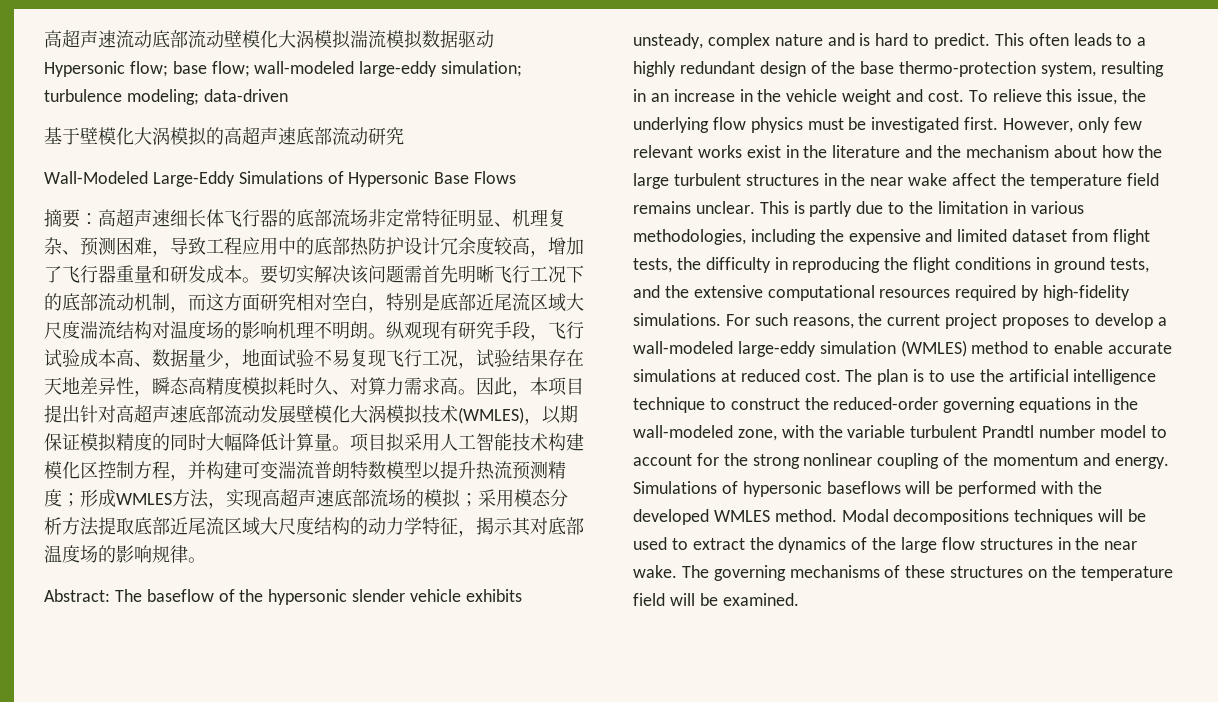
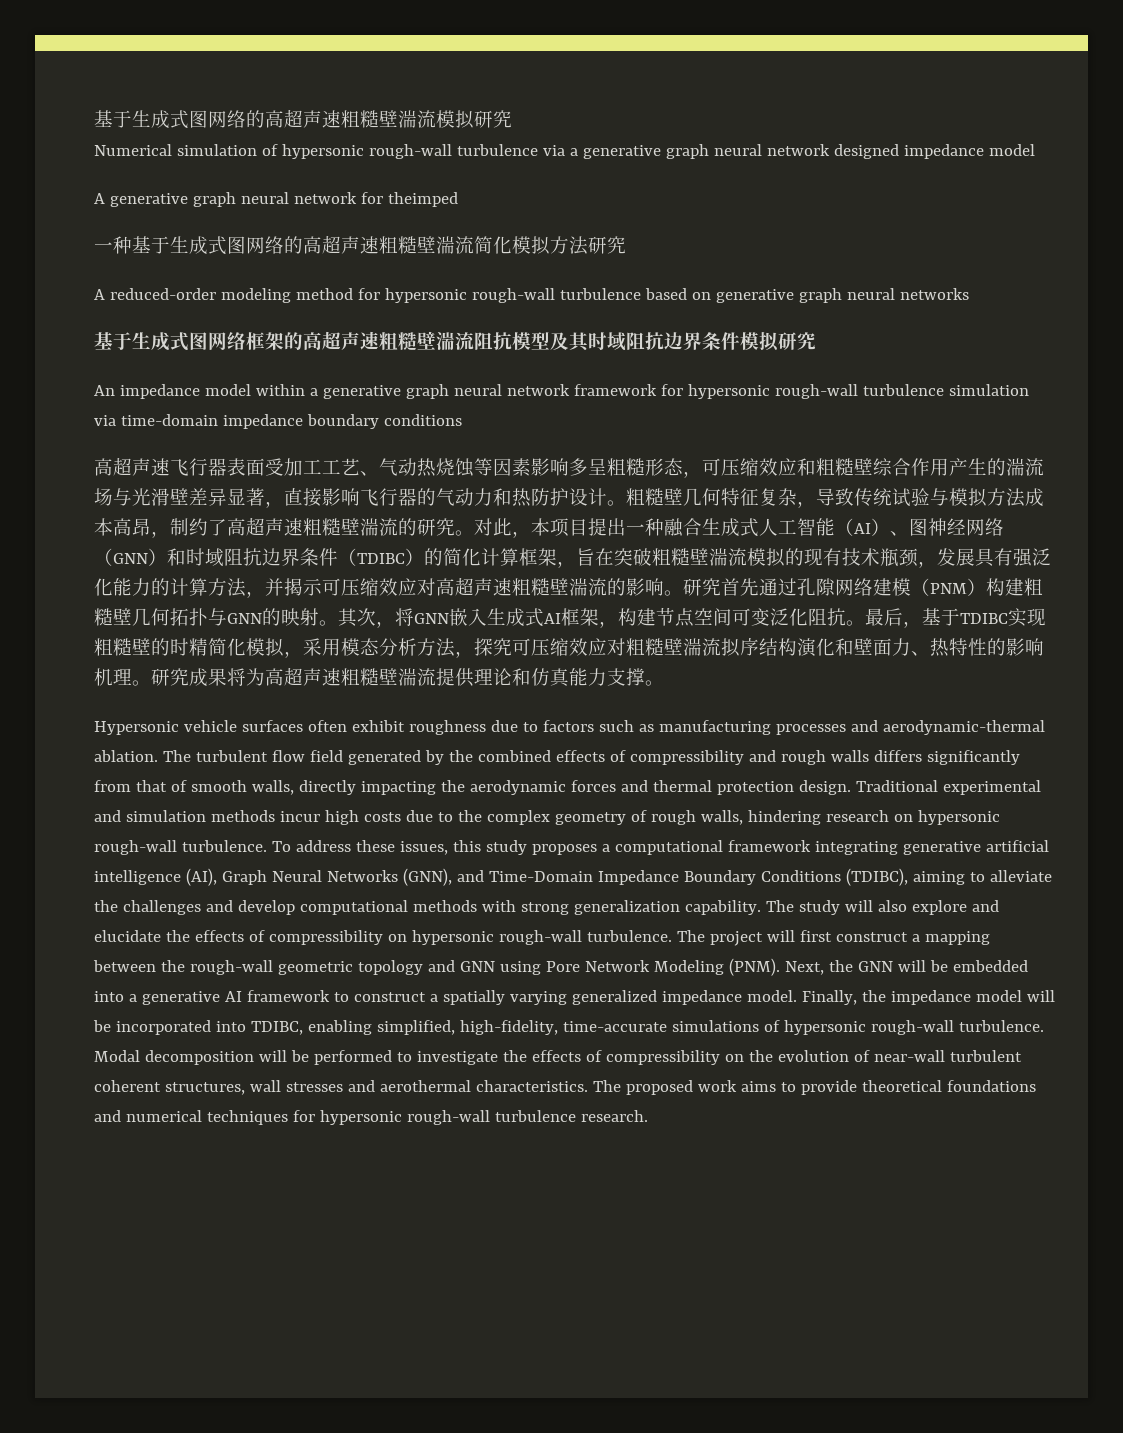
[44,29,494,49] [44,61,523,77] [44,89,288,105] [44,126,404,146] [44,171,517,187] [44,208,566,228] [44,237,584,257] [44,265,584,284] [44,293,584,313] [44,321,584,341] [44,349,584,369] [44,377,584,397] [44,404,578,425] [44,433,584,452] [44,461,566,481] [44,488,568,509] [44,517,584,537] [44,545,206,563] [44,589,522,605] [633,33,1147,49] [633,61,1164,77] [633,89,1147,105] [633,117,1142,133] [633,145,1163,158] [633,173,1159,189] [633,201,1084,217] [633,229,1150,245] [633,257,1149,273] [633,285,1131,301] [633,313,1167,329] [633,340,1173,357] [633,369,1157,385] [633,397,1138,413] [633,425,1167,441] [633,453,1169,469] [633,481,1102,497] [633,509,1147,525] [633,537,1138,553] [633,565,1173,581] [633,593,799,606] 高超声速流动底部流动壁模化大涡模拟湍流模拟数据驱动 // Hypersonic flow; base flow; wall-modeled large-eddy simulation; turbulence modeling; data-driven // 基于壁模化大涡模拟的高超声速底部流动研究 // Wall-Modeled Large-Eddy Simulations of Hypersonic Base Flows // 摘要：高超声速细长体飞行器的底部流场非定常特征明显、机理复杂、预测困难，导致工程应用中的底部热防护设计冗余度较高，增加了飞行器重量和研发成本。要切实解决该问题需首先明晰飞行工况下的底部流动机制，而这方面研究相对空白，特别是底部近尾流区域大尺度湍流结构对温度场的影响机理不明朗。纵观现有研究手段，飞行试验成本高、数据量少，地面试验不易复现飞行工况，试验结果存在天地差异性，瞬态高精度模拟耗时久、对算力需求高。因此，本项目提出针对高超声速底部流动发展壁模化大涡模拟技术(WMLES)，以期保证模拟精度的同时大幅降低计算量。项目拟采用人工智能技术构建模化区控制方程，并构建可变湍流普朗特数模型以提升热流预测精度；形成WMLES方法，实现高超声速底部流场的模拟；采用模态分析方法提取底部近尾流区域大尺度结构的动力学特征，揭示其对底部温度场的影响规律。 // Abstract: The baseflow of the hypersonic slender vehicle exhibits unsteady, complex nature and is hard to predict. This often leads to a highly redundant design of the base thermo-protection system, resulting in an increase in the vehicle weight and cost. To relieve this issue, the underlying flow physics must be investigated first. However, only few relevant works exist in the literature and the mechanism about how the large turbulent structures in the near wake affect the temperature field remains unclear. This is partly due to the limitation in various methodologies, including the expensive and limited dataset from flight tests, the difficulty in reproducing the flight conditions in ground tests, and the extensive computational resources required by high-fidelity simulations. For such reasons, the current project proposes to develop a wall-modeled large-eddy simulation (WMLES) method to enable accurate simulations at reduced cost. The plan is to use the artificial intelligence technique to construct the reduced-order governing equations in the wall-modeled zone, with the variable turbulent Prandtl number model to account for the strong nonlinear coupling of the momentum and energy. Simulations of hypersonic baseflows will be performed with the developed WMLES method. Modal decompositions techniques will be used to extract the dynamics of the large flow structures in the near wake. The governing mechanisms of these structures on the temperature field will be examined. -> [94,109,512,129] [94,144,1035,159] [94,192,458,207] [94,235,626,255] [94,288,969,303] [94,331,816,352] [94,384,1029,399] [94,414,462,429] [94,457,1044,478] [94,488,1044,508] [94,517,1004,538] [94,548,1051,568] [94,577,1043,598] [94,607,1046,628] [94,638,1044,658] [94,667,664,687] [94,720,1045,735] [94,750,1020,765] [94,780,1041,795] [94,810,1000,825] [94,840,1049,855] [94,868,1052,886] [94,900,999,915] [94,930,990,946] [93,958,1028,976] [94,990,1055,1005] [93,1020,1044,1035] [94,1050,1022,1065] [94,1080,1036,1095] [94,1110,648,1125] 基于生成式图网络的高超声速粗糙壁湍流模拟研究 // Numerical simulation of hypersonic rough-wall turbulence via a generative graph neural network designed impedance model // A generative graph neural network for theimped // 一种基于生成式图网络的高超声速粗糙壁湍流简化模拟方法研究 // A reduced-order modeling method for hypersonic rough-wall turbulence based on generative graph neural networks // 基于生成式图网络框架的高超声速粗糙壁湍流阻抗模型及其时域阻抗边界条件模拟研究 // An impedance model within a generative graph neural network framework for hypersonic rough-wall turbulence simulation via time-domain impedance boundary conditions // 高超声速飞行器表面受加工工艺、气动热烧蚀等因素影响多呈粗糙形态，可压缩效应和粗糙壁综合作用产生的湍流场与光滑壁差异显著，直接影响飞行器的气动力和热防护设计。粗糙壁几何特征复杂，导致传统试验与模拟方法成本高昂，制约了高超声速粗糙壁湍流的研究。对此，本项目提出一种融合生成式人工智能（AI）、图神经网络（GNN）和时域阻抗边界条件（TDIBC）的简化计算框架，旨在突破粗糙壁湍流模拟的现有技术瓶颈，发展具有强泛化能力的计算方法，并揭示可压缩效应对高超声速粗糙壁湍流的影响。研究首先通过孔隙网络建模（PNM）构建粗糙壁几何拓扑与GNN的映射。其次，将GNN嵌入生成式AI框架，构建节点空间可变泛化阻抗。最后，基于TDIBC实现粗糙壁的时精简化模拟，采用模态分析方法，探究可压缩效应对粗糙壁湍流拟序结构演化和壁面力、热特性的影响机理。研究成果将为高超声速粗糙壁湍流提供理论和仿真能力支撑。 // Hypersonic vehicle surfaces often exhibit roughness due to factors such as manufacturing processes and aerodynamic-thermal ablation. The turbulent flow field generated by the combined effects of compressibility and rough walls differs significantly from that of smooth walls, directly impacting the aerodynamic forces and thermal protection design. Traditional experimental and simulation methods incur high costs due to the complex geometry of rough walls, hindering research on hypersonic rough-wall turbulence. To address these issues, this study proposes a computational framework integrating generative artificial intelligence (AI), Graph Neural Networks (GNN), and Time-Domain Impedance Boundary Conditions (TDIBC), aiming to alleviate the challenges and develop computational methods with strong generalization capability. The study will also explore and elucidate the effects of compressibility on hypersonic rough-wall turbulence. The project will first construct a mapping between the rough-wall geometric topology and GNN using Pore Network Modeling (PNM). Next, the GNN will be embedded into a generative AI framework to construct a spatially varying generalized impedance model. Finally, the impedance model will be incorporated into TDIBC, enabling simplified, high-fidelity, time-accurate simulations of hypersonic rough-wall turbulence. Modal decomposition will be performed to investigate the effects of compressibility on the evolution of near-wall turbulent coherent structures, wall stresses and aerothermal characteristics. The proposed work aims to provide theoretical foundations and numerical techniques for hypersonic rough-wall turbulence research.

